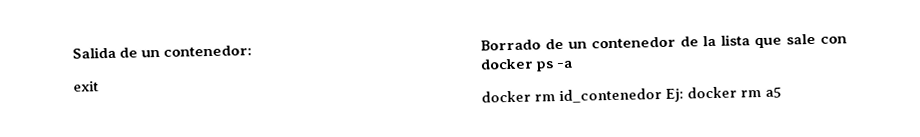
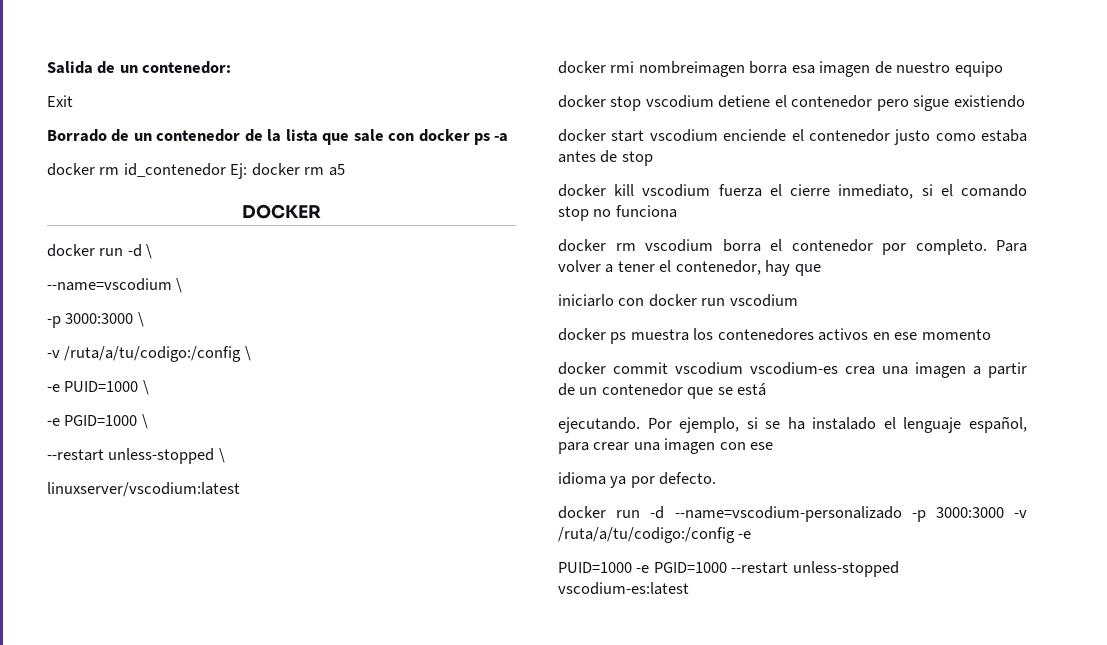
[73,81,99,92] exit -> [47,95,73,107] Exit
(783, 92) none -> [242,204,321,219] [47,244,153,259] [47,278,183,293] [47,312,144,328] [47,346,251,362] [47,380,149,395] [47,414,148,429] [47,448,225,464] [47,482,240,497] [558,61,1003,77] [558,95,1025,111] [558,129,1027,145] [558,150,653,166] [558,184,1027,199] [558,205,677,221] [558,239,1027,255] [558,260,821,276] [558,294,798,307] [558,328,991,344] [558,362,1027,378] [558,383,767,399] [558,416,1027,433] [558,438,774,454] [558,472,717,488] [558,506,1027,522] [558,527,752,543] [558,561,899,577] [558,582,689,595] // DOCKER // docker run -d \ // --name=vscodium \ // -p 3000:3000 \ // -v /ruta/a/tu/codigo:/config \ // -e PUID=1000 \ // -e PGID=1000 \ // --restart unless-stopped \ // linuxserver/vscodium:latest // docker rmi nombreimagen borra esa imagen de nuestro equipo // docker stop vscodium detiene el contenedor pero sigue existiendo // docker start vscodium enciende el contenedor justo como estaba antes de stop // docker kill vscodium fuerza el cierre inmediato, si el comando stop no funciona // docker rm vscodium borra el contenedor por completo. Para volver a tener el contenedor, hay que // iniciarlo con docker run vscodium // docker ps muestra los contenedores activos en ese momento // docker commit vscodium vscodium-es crea una imagen a partir de un contenedor que se está // ejecutando. Por ejemplo, si se ha instalado el lenguaje español, para crear una imagen con ese // idioma ya por defecto. // docker run -d --name=vscodium-personalizado -p 3000:3000 -v /ruta/a/tu/codigo:/config -e // PUID=1000 -e PGID=1000 --restart unless-stopped vscodium-es:latest

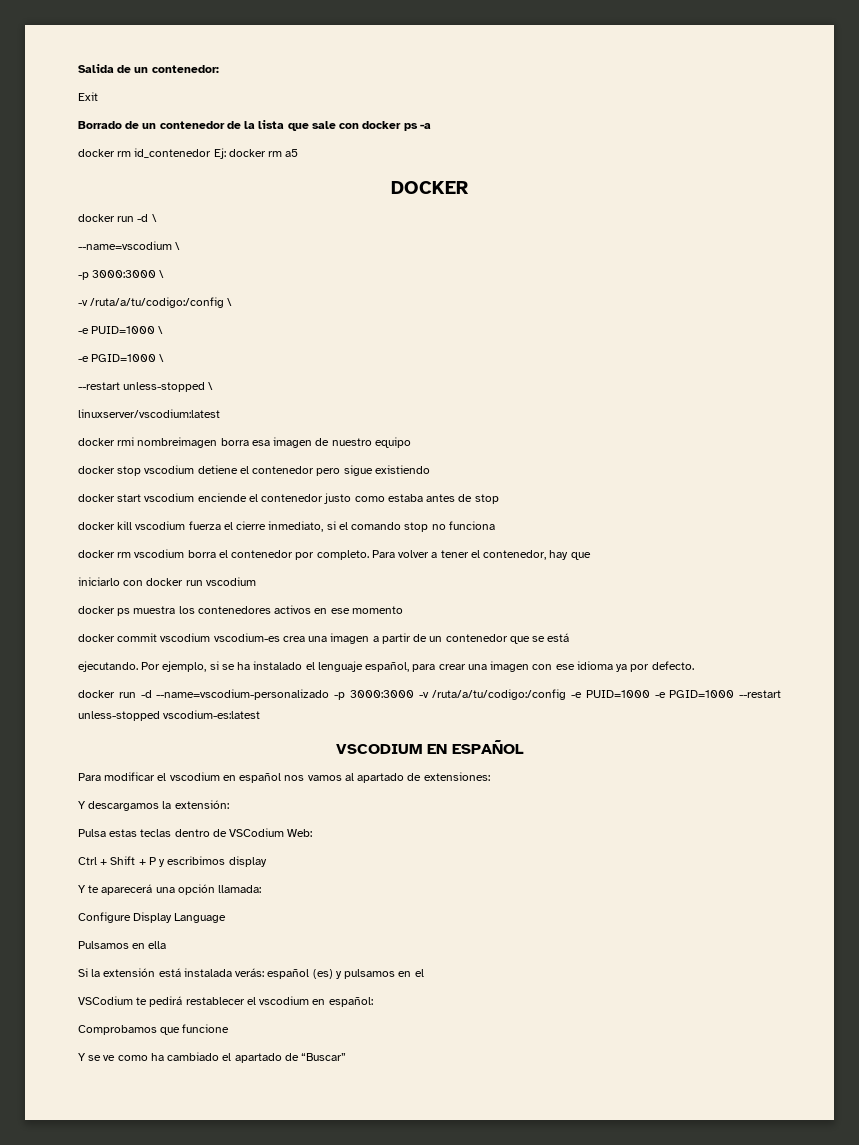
(774, 446) // -> (575, 667) none
(752, 535) // -> (582, 695) none
(689, 588) none -> [335,740,524,754] [78,772,490,783] [78,800,229,811] [78,828,313,837] [78,856,267,867] [78,884,262,895] [78,912,227,923] [78,941,167,949] [78,968,424,979] [78,996,373,1007] [78,1024,230,1035] [78,1052,347,1063] // VSCODIUM EN ESPAÑOL // Para modificar el vscodium en español nos vamos al apartado de extensiones: // Y descargamos la extensión: // Pulsa estas teclas dentro de VSCodium Web: // Ctrl + Shift + P y escribimos display // Y te aparecerá una opción llamada: // Configure Display Language // Pulsamos en ella // Si la extensión está instalada verás: español (es) y pulsamos en el // VSCodium te pedirá restablecer el vscodium en español: // Comprobamos que funcione // Y se ve como ha cambiado el apartado de “Buscar”

